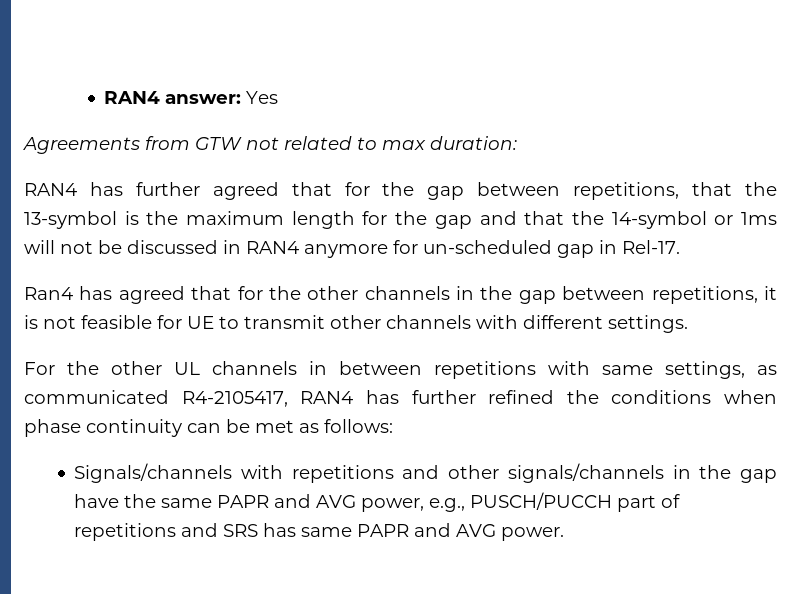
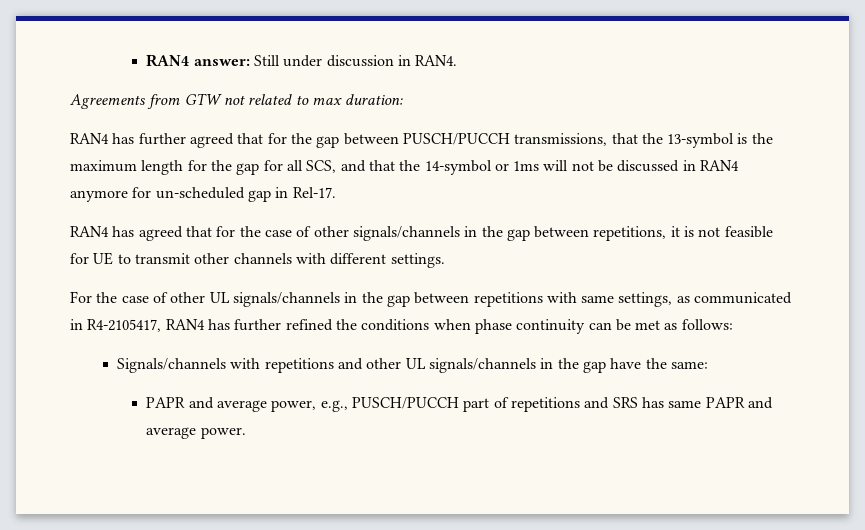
[246,91,279,104] Yes -> [254,55,458,67] Still under discussion in RAN4.
[573,182,680,200] repetitions, -> [402,133,608,146] PUSCH/PUCCH transmissions,
(472, 222) none -> [263,160,337,173] for all SCS,
[24,287,73,300] Ran4 -> [70,226,109,237] RAN4
[307,286,450,300] other channels -> [264,226,460,241] case of other signals/channels
[111,361,327,375] other UL channels in -> [121,292,410,307] case of other UL signals/channels in the gap
(169, 397) none -> [70,319,83,330] in
(500, 472) none -> [405,358,426,369] UL
[161,494,357,508] same PAPR and AVG -> [670,361,708,369] [146,397,268,412] same: // PAPR and average
[456,524,497,537] AVG -> [146,427,197,439] average

